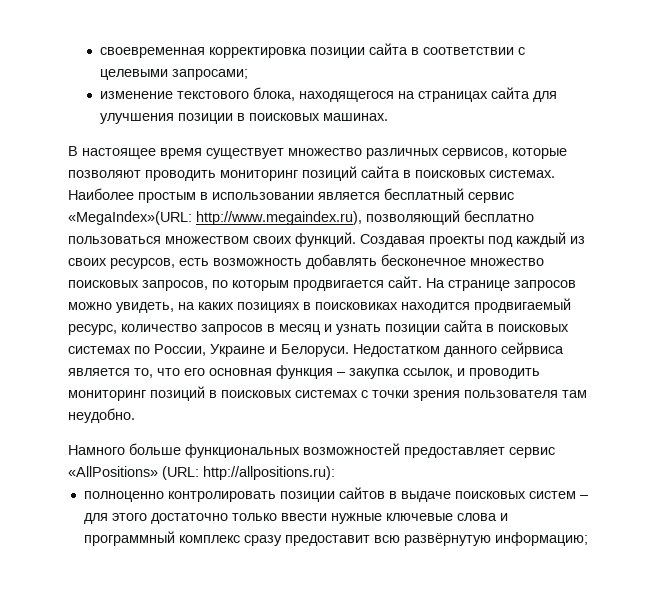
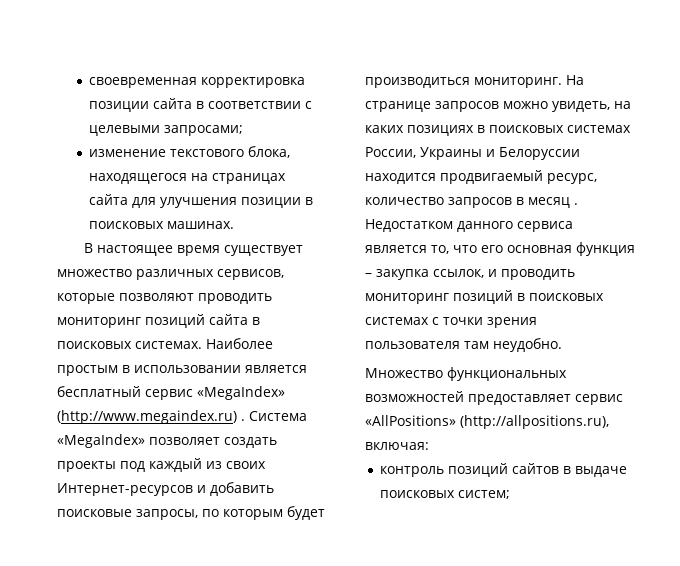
[68,210,534,225] [68,232,425,247] «MegaIndex»(URL: http://www.megaindex.ru), позволяющий бесплатно пользоваться множеством своих функций. Создавая -> [197,386,285,400] [57,410,307,424] [57,434,277,448] «MegaIndex» (http://www.megaindex.ru) . Система «MegaIndex» позволяет создать
[110,254,544,269] [68,276,422,291] ресурсов, есть возможность добавлять бесконечное множество поисковых запросов, по которым продвигается сайт. -> [57,482,274,496] [57,506,325,520] [365,77,562,88] Интернет-ресурсов и добавить поисковые запросы, по которым будет производиться мониторинг.
[315,302,398,310] поисковиках -> [489,125,631,133] [365,147,580,160] поисковых системах России, Украины и Белоруссии
[324,320,569,335] [68,344,349,357] и узнать позиции сайта в поисковых системах по России, Украине и Белоруси. -> [574,203,578,205] .
[501,342,564,357] сейрвиса -> [517,221,573,232] сервиса
[68,443,181,455] Намного больше -> [365,368,443,378] Множество
[162,466,335,480] [83,487,589,502] [83,513,508,524] [83,531,588,546] (URL: http://allpositions.ru): // полноценно контролировать позиции сайтов в выдаче поисковых систем – для этого достаточно только ввести нужные ключевые слова и программный комплекс сразу предоставит всю развёрнутую информацию; -> [460,415,609,429] [365,442,429,450] [380,463,628,477] [380,490,511,499] (http://allpositions.ru), включая: // контроль позиций сайтов в выдаче поисковых систем;

